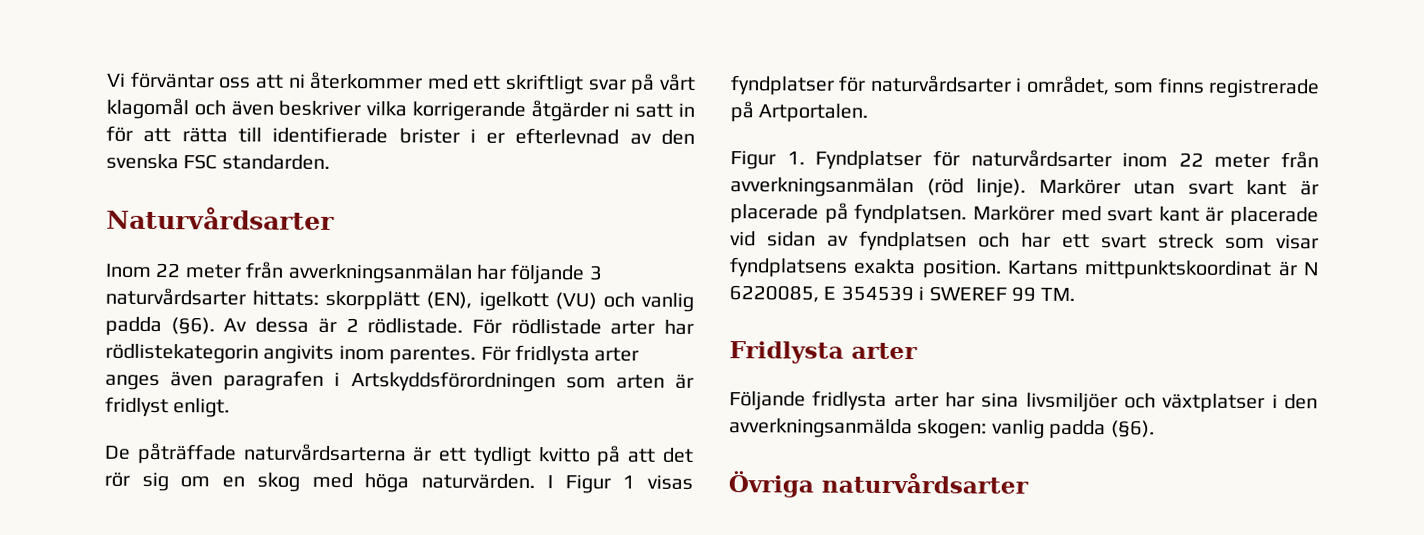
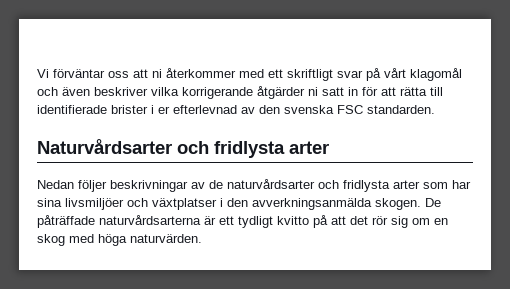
[105,261,603,285] [105,287,694,312] [105,316,694,337] [105,343,640,366] [105,370,694,393] [105,396,231,418] // Inom 22 meter från avverkningsanmälan har följande 3 naturvårdsarter hittats: skorpplätt (EN), igelkott (VU) och vanlig padda (§6). Av dessa är 2 rödlistade. För rödlistade arter har rödlistekategorin angivits inom parentes. För fridlysta arter anges även paragrafen i Artskyddsförordningen som arten är fridlyst enligt. // -> [177,141,329,158] [37,179,471,192] [37,198,421,210] och fridlysta arter // Nedan följer beskrivningar av de naturvårdsarter och fridlysta arter som har sina livsmiljöer och växtplatser i den avverkningsanmälda skogen.
[546,474,694,494] [730,74,1320,99] [730,101,869,123] [730,149,1319,171] [730,177,1319,198] [730,202,1319,227] [730,230,1319,252] [729,257,1319,281] [729,285,1076,303] [729,341,918,364] [729,390,1318,413] [729,418,1155,440] [728,471,1029,498] I Figur 1 visas fyndplatser för naturvårdsarter i området, som finns registrerade på Artportalen. // Figur 1. Fyndplatser för naturvårdsarter inom 22 meter från avverkningsanmälan (röd linje). Markörer utan svart kant är placerade på fyndplatsen. Markörer med svart kant är placerade vid sidan av fyndplatsen och har ett svart streck som visar fyndplatsens exakta position. Kartans mittpunktskoordinat är N 6220085, E 354539 i SWEREF 99 TM. // Fridlysta arter // Följande fridlysta arter har sina livsmiljöer och växtplatser i den avverkningsanmälda skogen: vanlig padda (§6). // Övriga naturvårdsarter -> (202, 238) none

